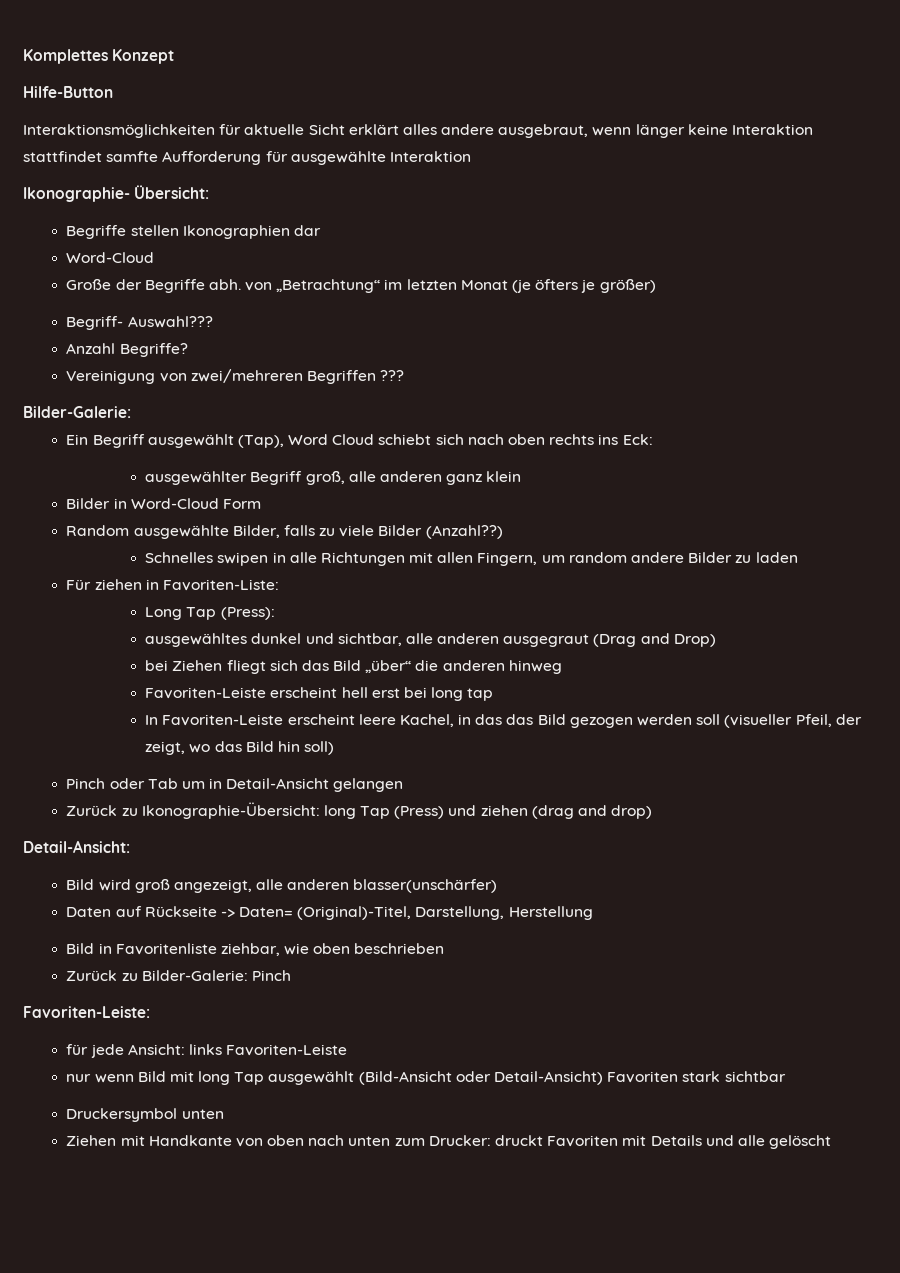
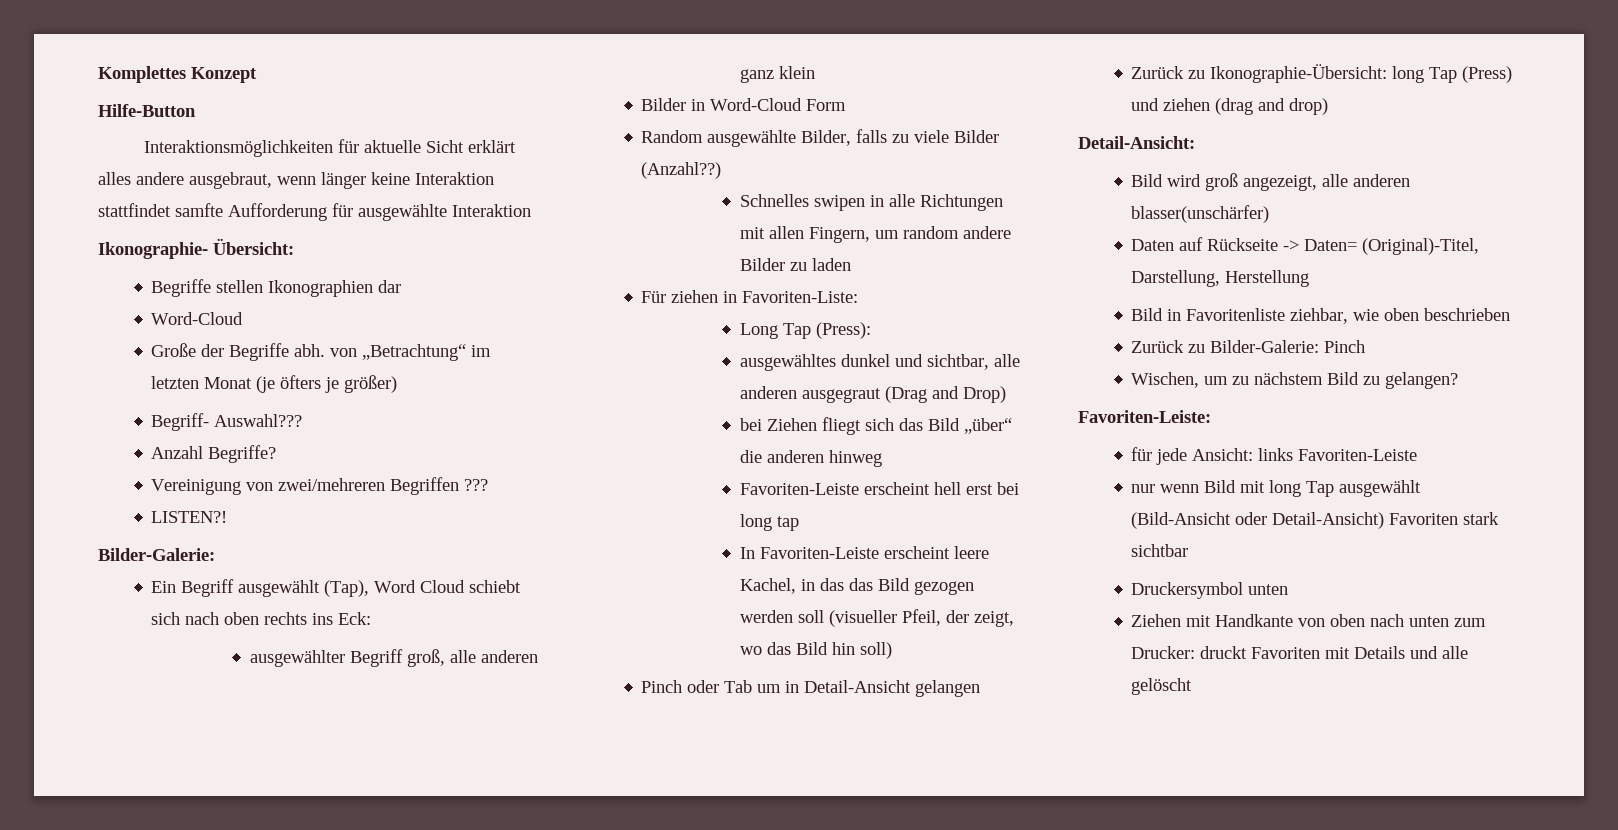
(405, 375) none -> [151,511,228,523] // LISTEN?!
(291, 975) none -> [1131,372,1459,389] // Wischen, um zu nächstem Bild zu gelangen?

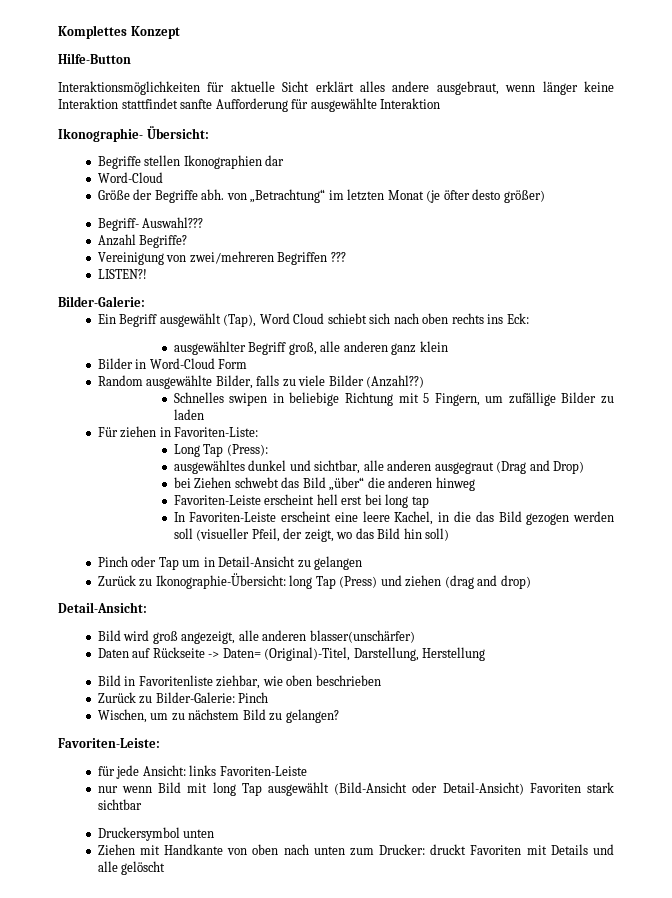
[175,203,223,217] samfte -> [180,99,213,109] sanfte
[151,343,197,357] Große -> [97,190,130,200] Größe
[280,375,340,393] öfters je -> [443,189,501,200] öfter desto
[889,194,1004,211] [740,226,1012,243] alle Richtungen mit allen Fingern, um random andere -> [289,392,556,406] beliebige Richtung mit 5 Fingern, um zufällige
[822,417,895,435] fliegt sich -> [234,477,279,488] schwebt
(951, 552) none -> [334,512,358,522] eine
[820,578,845,591] das -> [453,511,471,522] die
[724,680,753,693] Tab -> [158,557,179,570] Tap
(912, 686) none -> [297,560,311,568] zu

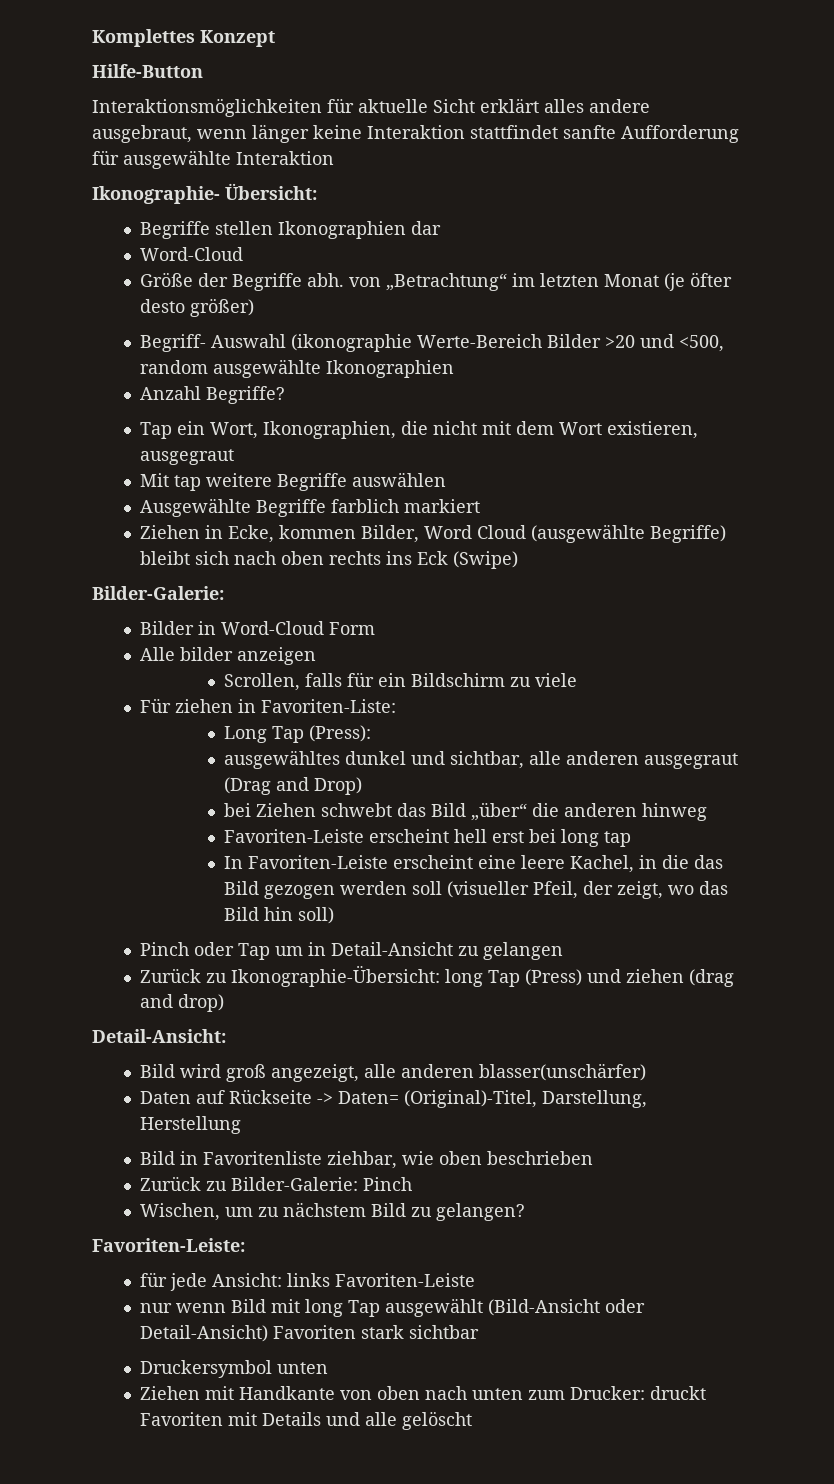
[142,217,204,228] [97,234,188,248] [97,251,346,265] [97,269,147,279] [58,296,145,307] [97,313,367,327] Auswahl??? // Anzahl Begriffe? // Vereinigung von zwei/mehreren Begriffen ??? // LISTEN?! // Bilder-Galerie: // Ein Begriff ausgewählt (Tap), Word Cloud schiebt -> [210,334,724,352] [139,359,454,378] [139,386,285,404] [139,421,698,439] [139,449,234,465] [139,472,446,491] [139,498,480,517] [139,524,726,543] [139,551,190,565] Auswahl (ikonographie Werte-Bereich Bilder >20 und <500, random ausgewählte Ikonographien // Anzahl Begriffe? // Tap ein Wort, Ikonographien, die nicht mit dem Wort existieren, ausgegraut // Mit tap weitere Begriffe auswählen // Ausgewählte Begriffe farblich markiert // Ziehen in Ecke, kommen Bilder, Word Cloud (ausgewählte Begriffe) bleibt
[506,313,529,324] [173,341,448,355] [97,358,248,369] [97,375,425,389] [173,392,614,406] [173,409,204,420] Eck: // ausgewählter Begriff groß, alle anderen ganz klein // Bilder in Word-Cloud Form // Random ausgewählte Bilder, falls zu viele Bilder (Anzahl??) // Schnelles swipen in beliebige Richtung mit 5 Fingern, um zufällige Bilder zu laden -> [416,551,518,569] [92,586,224,600] [139,621,375,635] [139,647,316,665] [223,672,577,691] Eck (Swipe) // Bilder-Galerie: // Bilder in Word-Cloud Form // Alle bilder anzeigen // Scrollen, falls für ein Bildschirm zu viele

